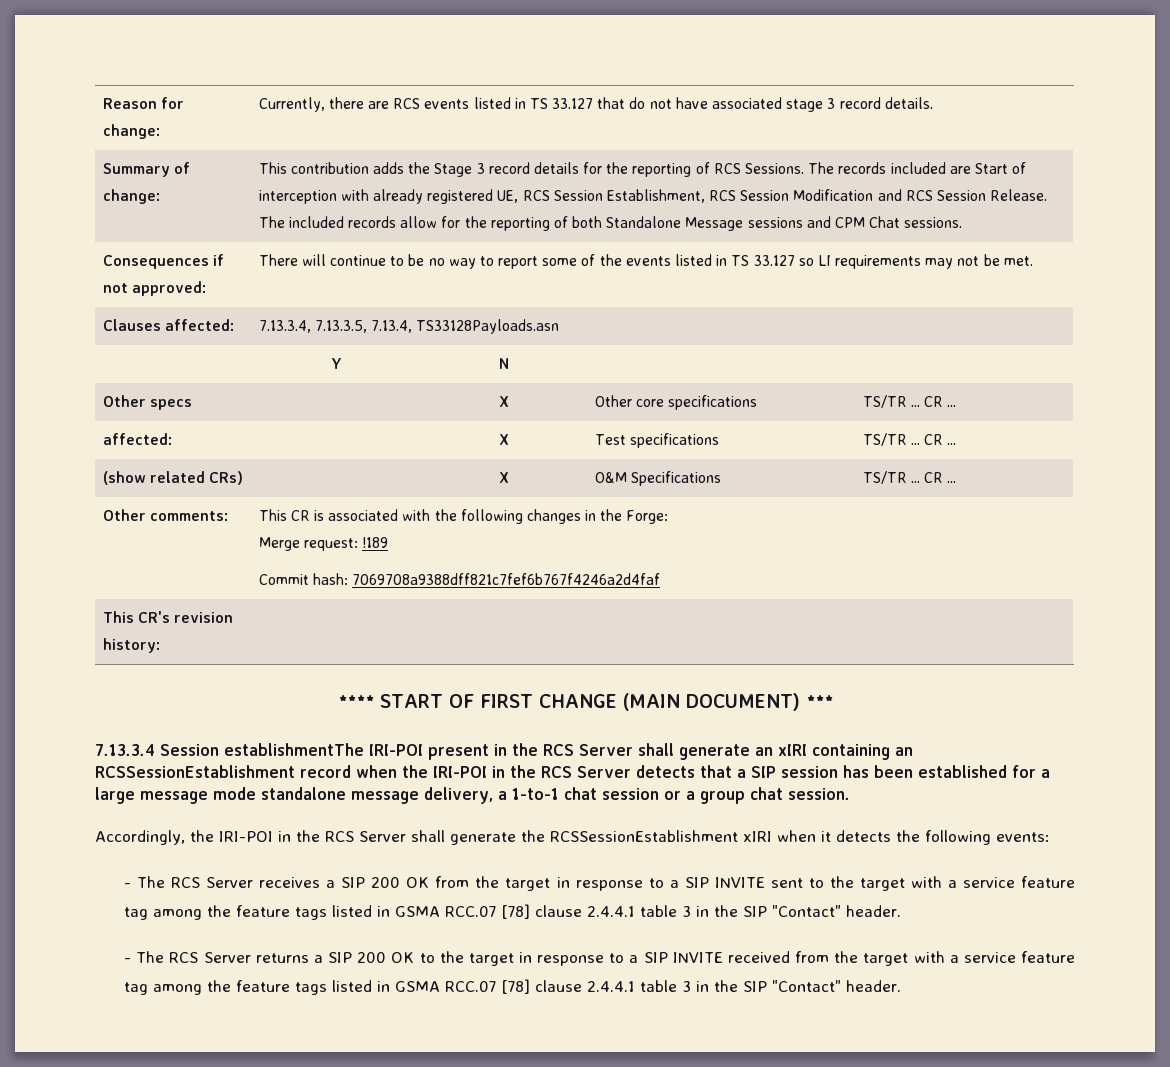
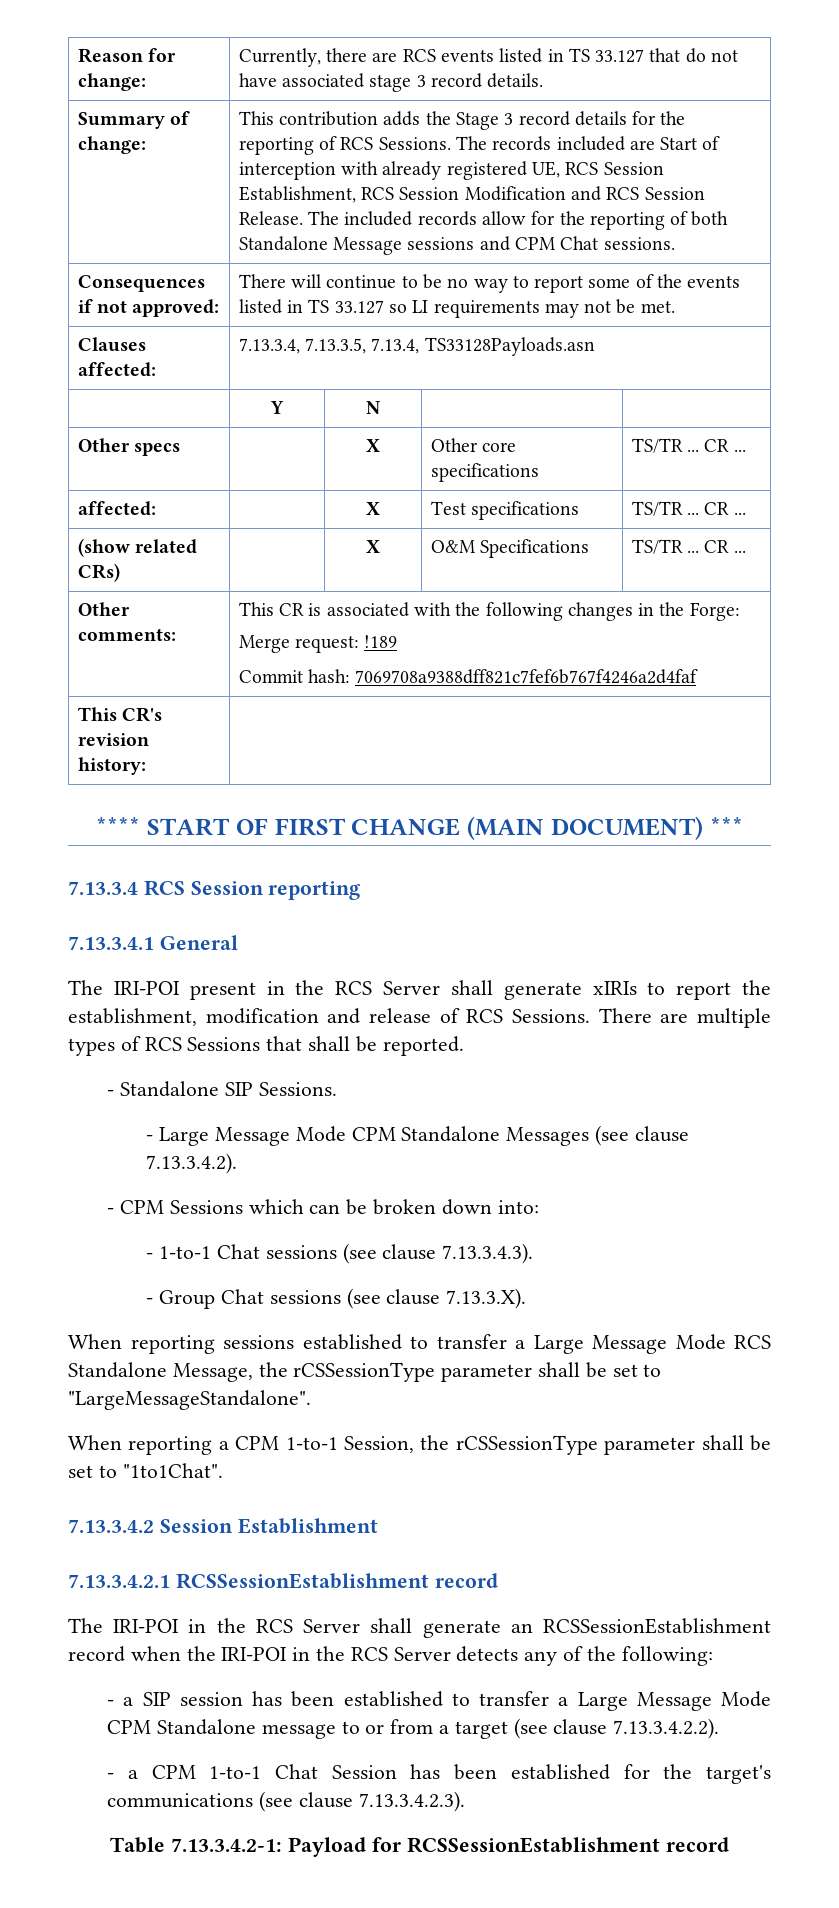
[160,743,364,756] Session establishmentThe -> [143,880,361,900] [68,935,238,950] [68,980,103,995] RCS Session reporting // 7.13.3.4.1 General // The
[755,744,890,760] an xIRI containing -> [592,980,772,1000] [68,1008,771,1028] [68,1036,464,1056] [107,1081,337,1097] [146,1125,689,1146] [146,1153,238,1174] [107,1199,539,1215] [146,1243,534,1264] [146,1288,527,1309] [68,1334,771,1354] [68,1362,662,1382] [68,1390,311,1410] [68,1435,771,1455] [68,1463,223,1478] [68,1518,378,1534] [68,1573,498,1589] [68,1618,501,1638] xIRIs to report the establishment, modification and release of RCS Sessions. There are multiple types of RCS Sessions that shall be reported. // - Standalone SIP Sessions. // - Large Message Mode CPM Standalone Messages (see clause 7.13.3.4.2). // - CPM Sessions which can be broken down into: // - 1-to-1 Chat sessions (see clause 7.13.3.4.3). // - Group Chat sessions (see clause 7.13.3.X). // When reporting sessions established to transfer a Large Message Mode RCS Standalone Message, the rCSSessionType parameter shall be set to "LargeMessageStandalone". // When reporting a CPM 1-to-1 Session, the rCSSessionType parameter shall be set to "1to1Chat". // 7.13.3.4.2 Session Establishment // 7.13.3.4.2.1 RCSSessionEstablishment record // The IRI-POI in the RCS Server shall generate
[700,765,732,778] that -> [524,1646,713,1666] [107,1700,115,1706] any of the following: // -
[1012,765,1050,778] [95,787,850,804] [95,830,1050,845] [124,876,1075,891] [124,904,902,920] [124,951,1075,966] [124,979,902,995] for a large message mode standalone message delivery, a 1-to-1 chat session or a group chat session. // Accordingly, the IRI-POI in the RCS Server shall generate the RCSSessionEstablishment xIRI when it detects the following events: // - The RCS Server receives a SIP 200 OK from the target in response to a SIP INVITE sent to the target with a service feature tag among the feature tags listed in GSMA RCC.07 [78] clause 2.4.4.1 table 3 in the SIP "Contact" header. // - The RCS Server returns a SIP 200 OK to the target in response to a SIP INVITE received from the target with a service feature tag among the feature tags listed in GSMA RCC.07 [78] clause 2.4.4.1 table 3 in the SIP "Contact" header. -> [451,1691,771,1711] [107,1718,720,1739] [107,1764,771,1784] [107,1791,465,1812] [110,1837,729,1857] to transfer a Large Message Mode CPM Standalone message to or from a target (see clause 7.13.3.4.2.2). // - a CPM 1-to-1 Chat Session has been established for the target's communications (see clause 7.13.3.4.2.3). // Table 7.13.3.4.2-1: Payload for RCSSessionEstablishment record

